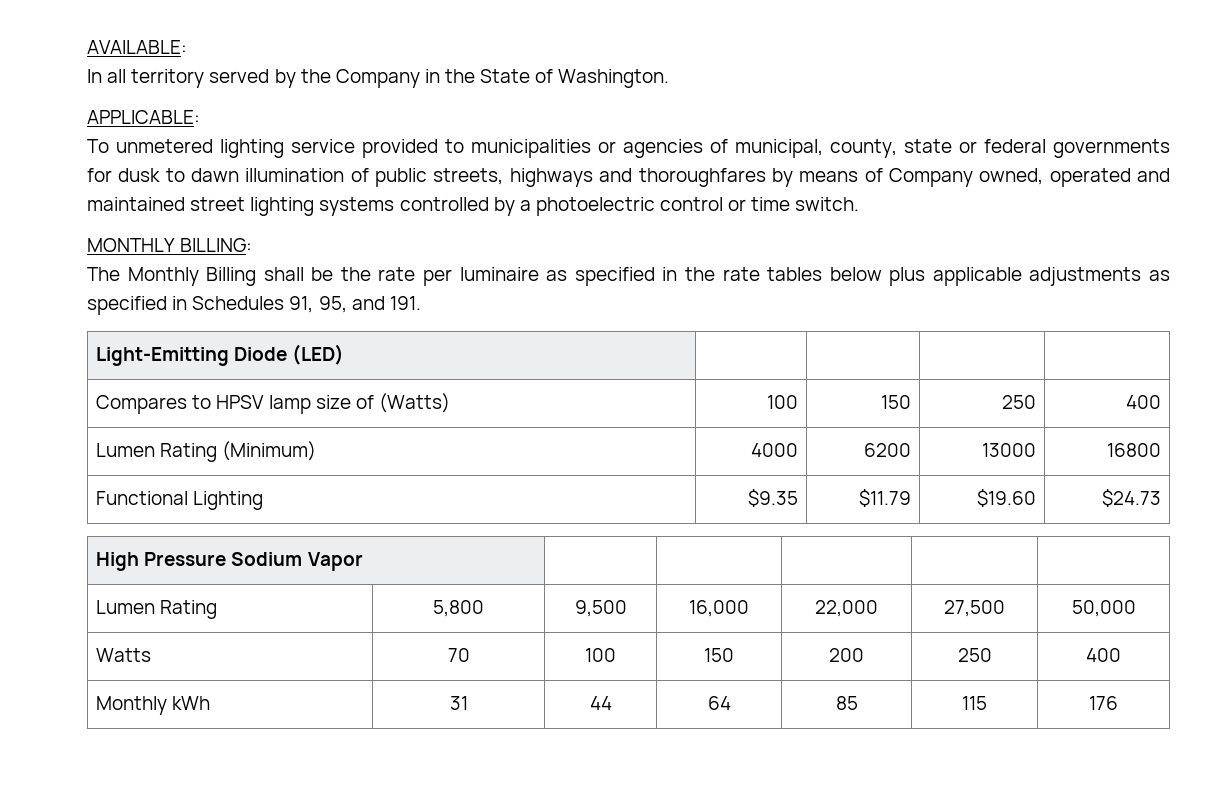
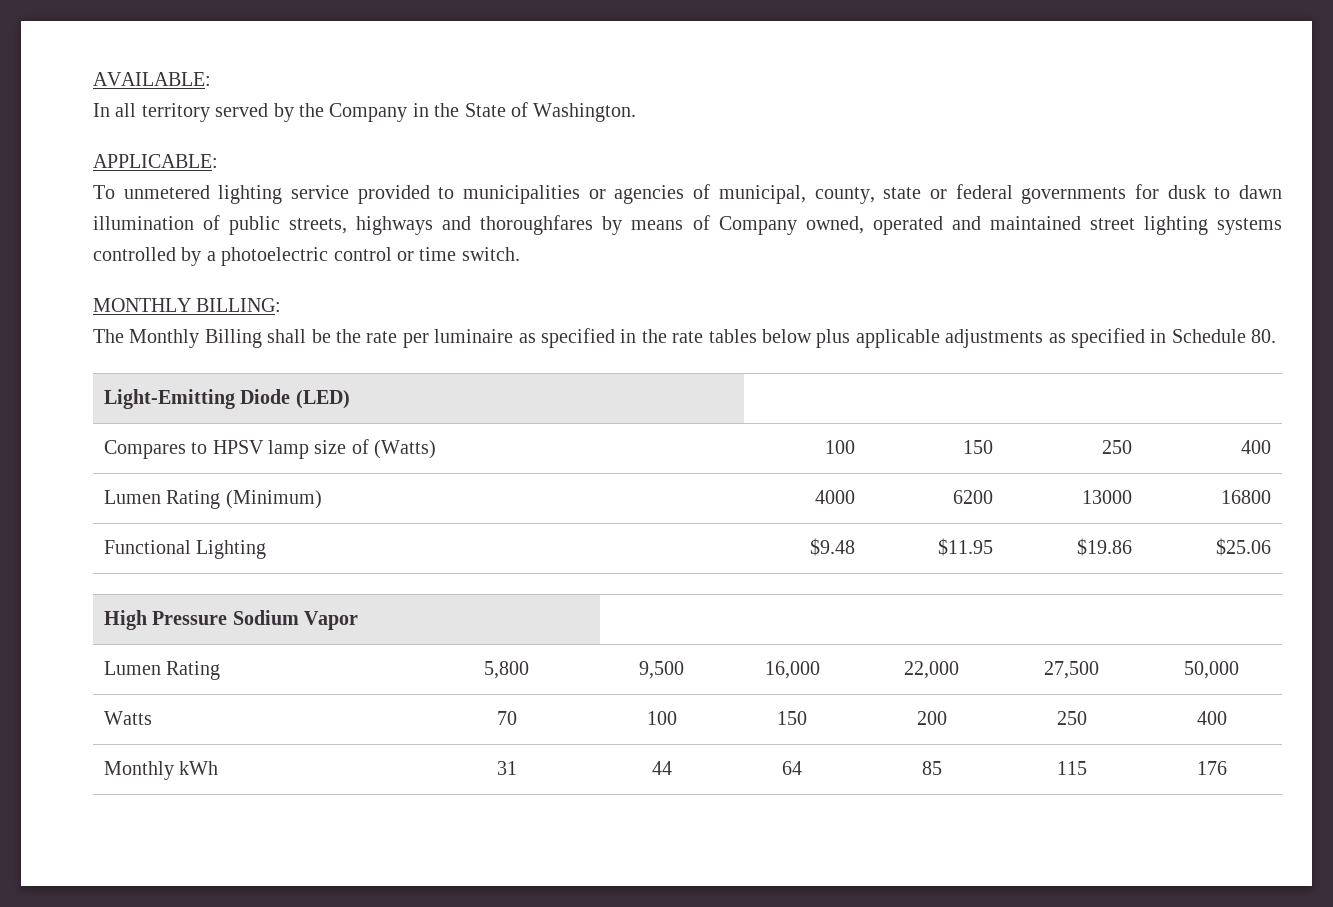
[192,296,421,313] Schedules 91, 95, and 191. -> [1171,329,1277,343] Schedule 80.
[747,489,798,507] [858,489,911,507] [976,489,1036,507] [1101,489,1161,507] $9.35 | $11.79 | $19.60 | $24.73 -> [810,538,856,556] [938,538,994,556] [1077,538,1133,556] [1216,538,1272,556] $9.48 | $11.95 | $19.86 | $25.06

